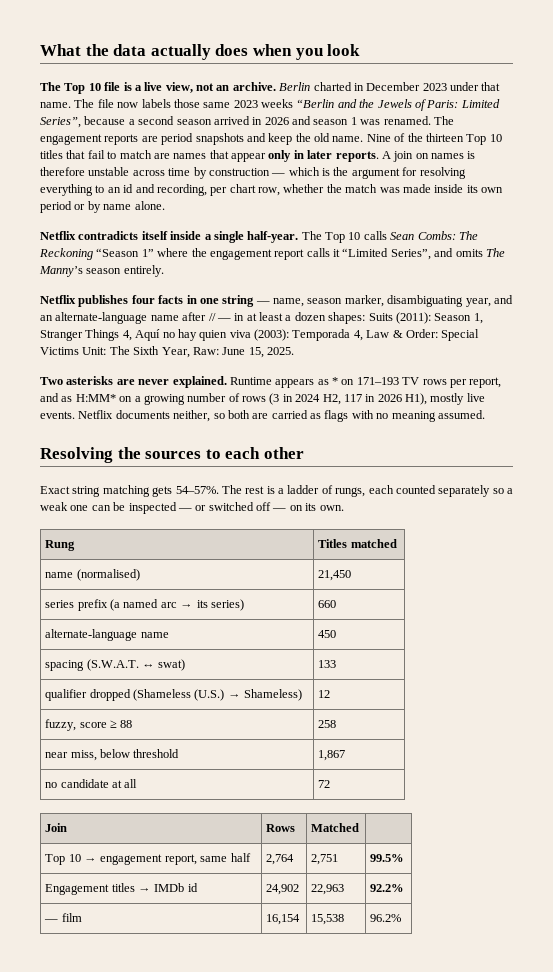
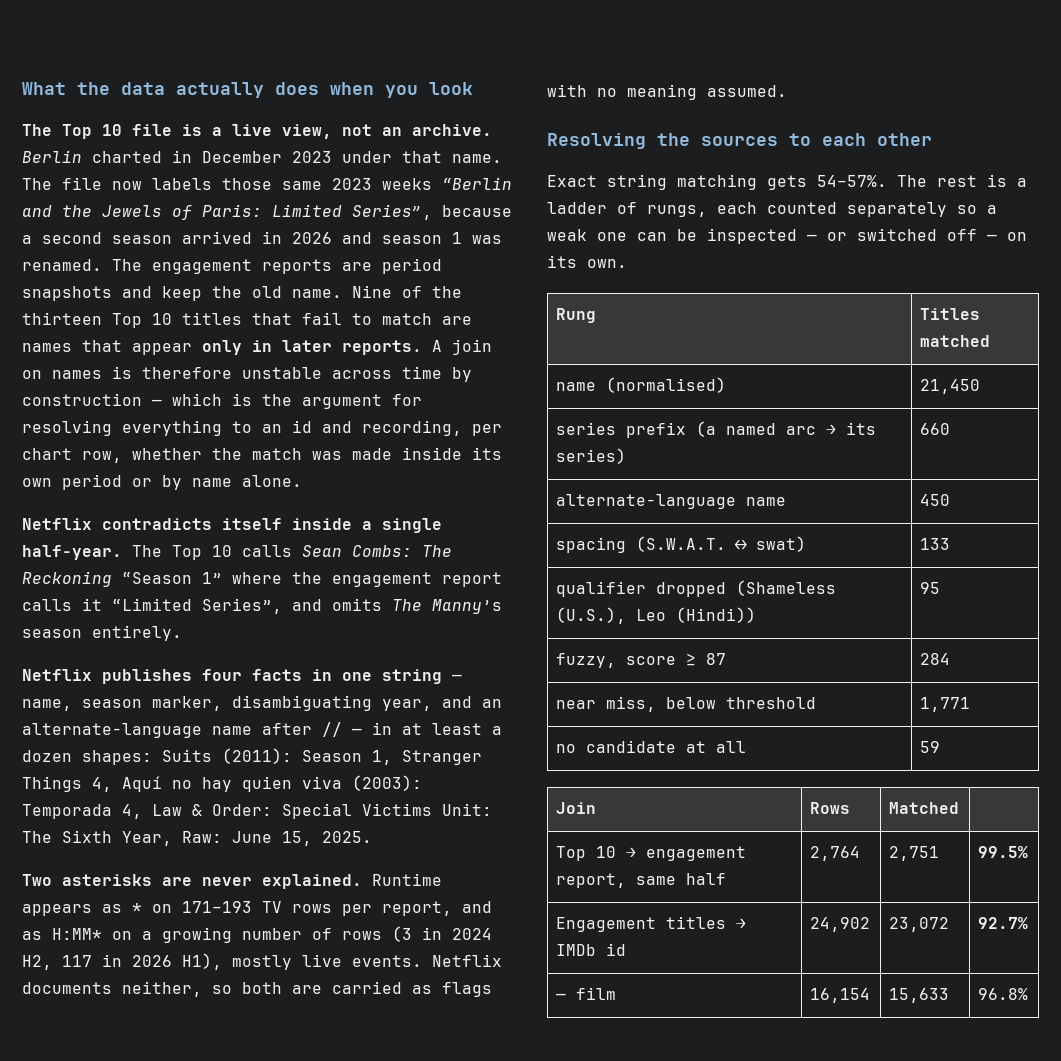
[194,689,303,701] [318,690,331,698] (U.S.) → Shameless) | 12 -> [555,607,756,624] [919,582,940,594] (U.S.), Leo (Hindi)) | 95
[120,720,133,728] [318,720,337,728] 88 | 258 -> [705,653,726,665] [919,653,950,665] 87 | 284
[318,750,346,761] 1,867 -> [919,697,970,712] 1,771
[318,780,331,788] 72 -> [919,741,940,753] 59
[311,884,345,895] [370,884,405,892] 22,963 | 92.2% -> [888,917,949,932] [977,917,1028,929] 23,072 | 92.7%
[311,914,345,925] [370,914,402,922] 15,538 | 96.2% -> [888,988,949,1003] [977,988,1028,1000] 15,633 | 96.8%

